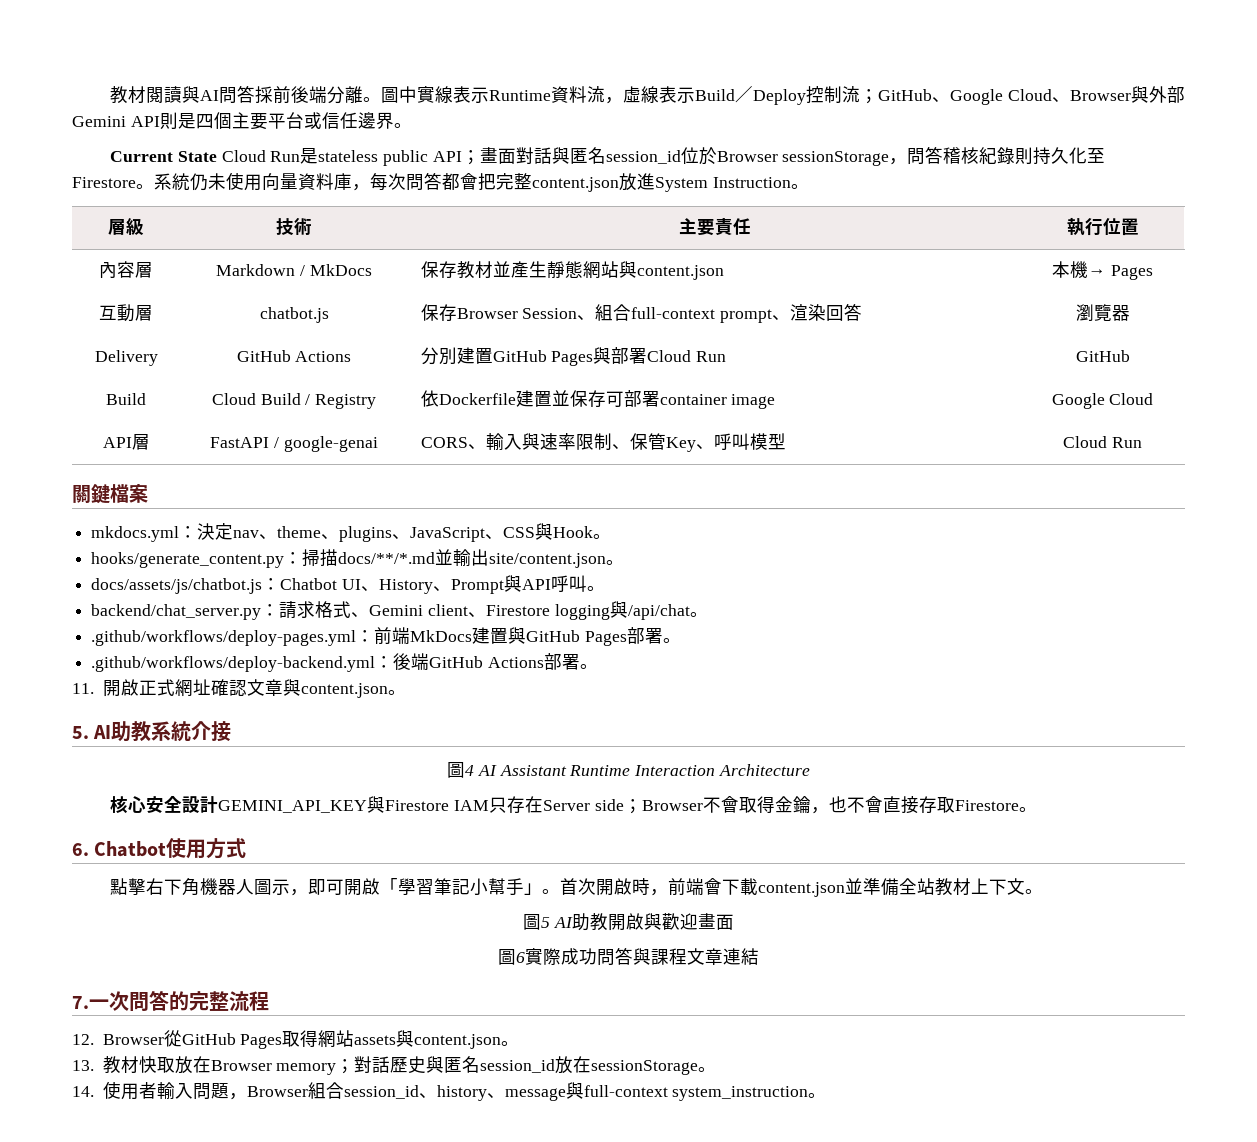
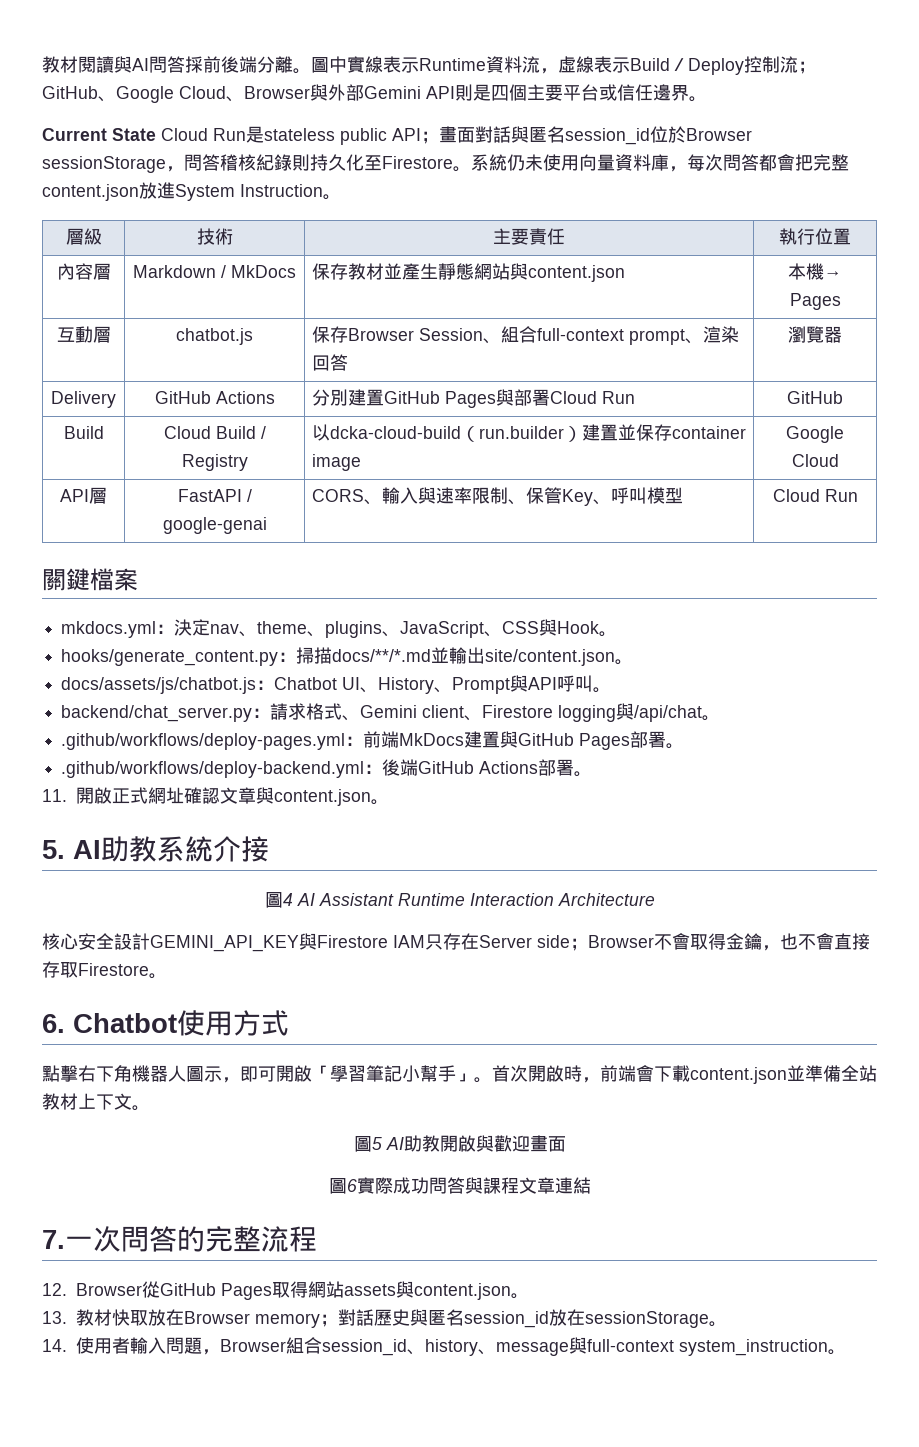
[420,390,516,407] 依Dockerfile -> [311,424,582,442] 以dcka-cloud-build（run.builder）
[605,390,660,407] 可部署 -> (672, 432) none

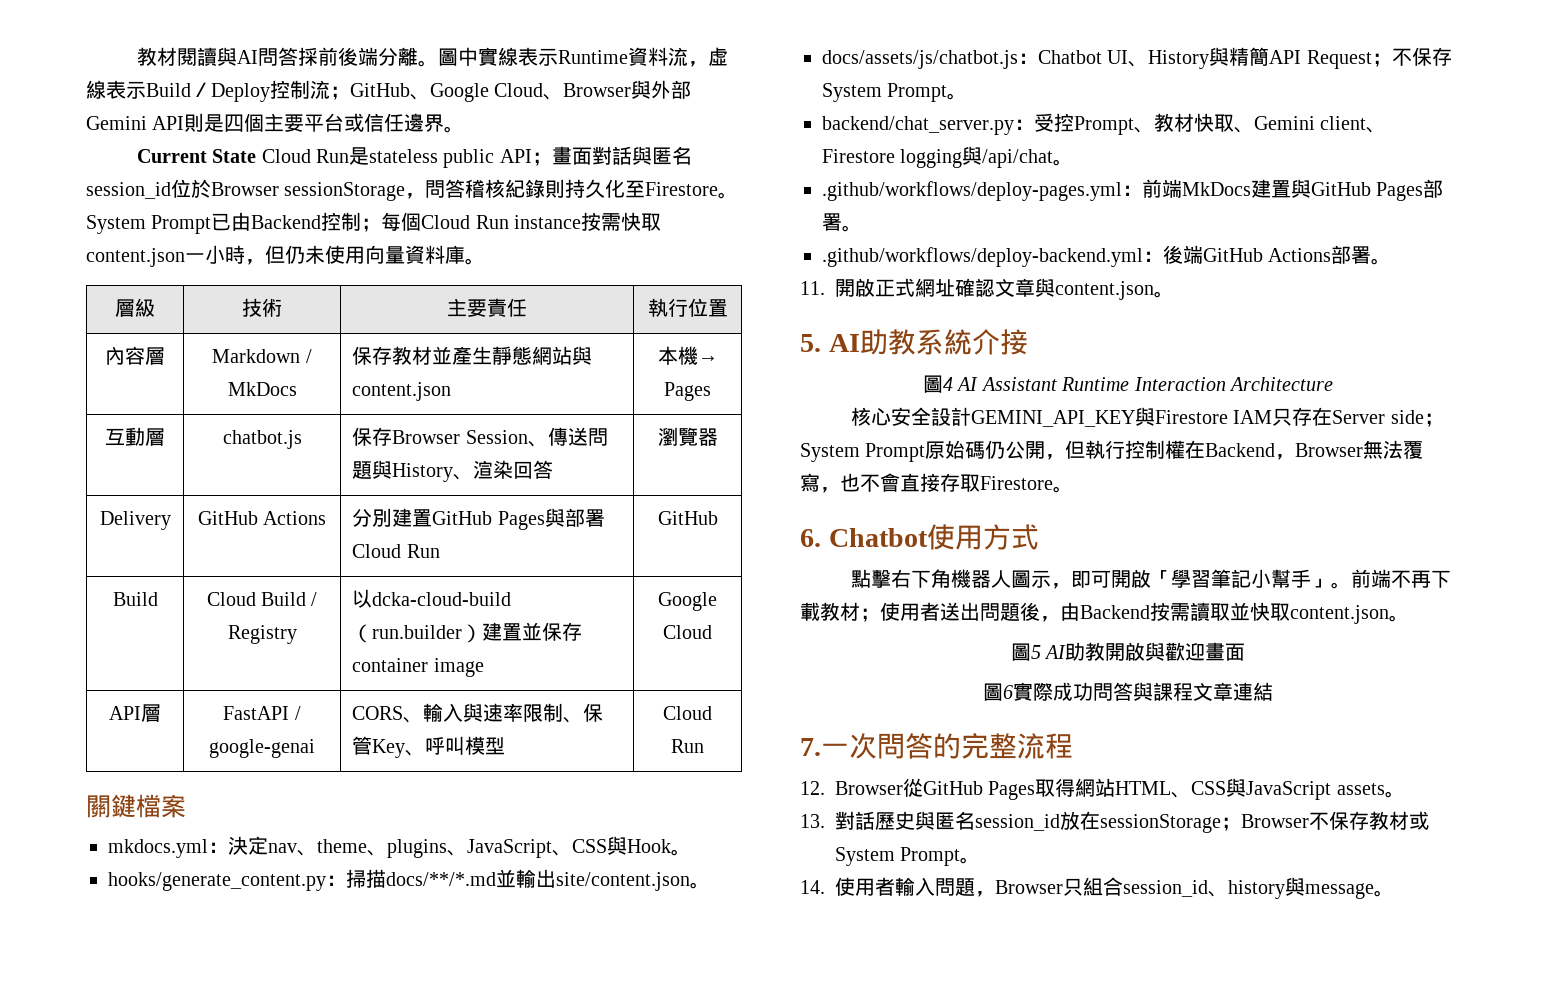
[471,154,507,171] 系統 -> [86,212,662,234] [86,245,285,267] System Prompt已由Backend控制；每個Cloud Run instance按需快取content.json一小時，但
[669,154,849,172] [42,182,323,201] ，每次問答都會把完整content.json放進System Instruction -> (465, 254) none
[500,326,685,345] 組合full-context prompt -> [547,427,608,446] [352,460,454,482] 傳送問題與History
[434,675,612,694] [61,703,343,722] 、Prompt與API呼叫。 // backend/chat_server.py：請求格式 -> [1209,47,1452,69] [822,83,968,102] [822,113,1234,135] 與精簡API Request；不保存System Prompt。 // backend/chat_server.py：受控Prompt、教材快取
[588,933,762,950] Browser不會取得金鑰 -> [800,440,1424,462] [800,473,820,492] System Prompt原始碼仍公開，但執行控制權在Backend，Browser無法覆寫
[492,1065,877,1084] [42,1093,132,1110] 首次開啟時，前端會下載content.json並準備全站教材上下文 -> [1350,569,1451,588] [800,602,1389,624] 前端不再下載教材；使用者送出問題後，由Backend按需讀取並快取content.json
[343,1281,529,1300] [42,1309,338,1328] assets與content.json。 // 13.教材快取放在Browser memory； -> [1115,778,1405,800] [800,814,825,828] HTML、CSS與JavaScript assets。 // 13.
(709, 1319) none -> [1221,811,1429,831] [835,847,961,866] ；Browser不保存教材或System Prompt
(286, 1345) none -> [1063,878,1083,896] 只
[477,1337,828,1356] 、message與full-context system_instruction -> [1285,877,1374,899] 與message

